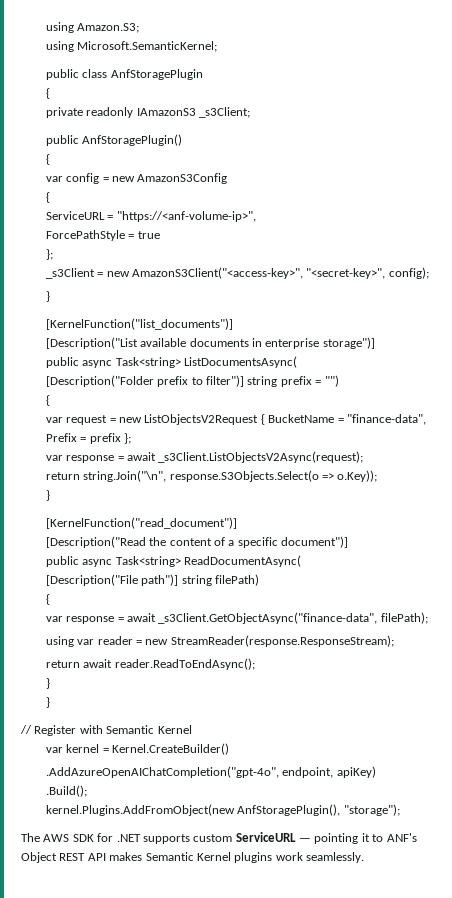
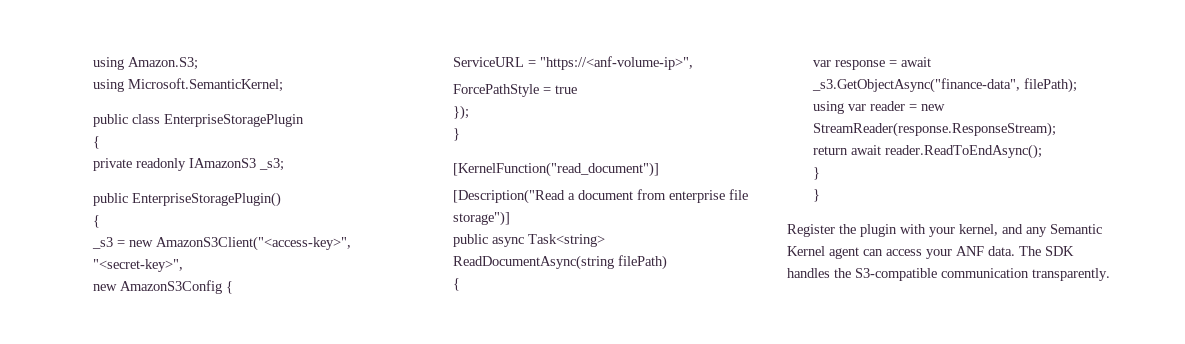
[110,69,203,80] AnfStoragePlugin -> [163,114,304,127] EnterpriseStoragePlugin
[199,107,251,118] [45,134,183,146] [45,154,50,165] [45,173,109,184] _s3Client; // public AnfStoragePlugin() // { // var config = -> [258,158,284,171] [92,192,281,207] [92,215,100,228] [91,236,351,251] [92,259,183,272] _s3; // public EnterpriseStoragePlugin() // { // _s3 = new AmazonS3Client("<access-key>", "<secret-key>", //
(228, 178) // -> (222, 287) none
[45,249,53,260] [45,267,429,279] [45,291,50,302] [45,318,233,330] [45,337,375,349] [45,356,298,368] [45,375,339,387] [45,395,50,406] [45,414,426,425] [45,433,132,444] [45,451,364,463] [45,470,378,482] [45,490,50,501] [45,517,237,529] [45,536,349,548] [45,555,302,567] [45,574,212,586] }; // _s3Client = new AmazonS3Client("<access-key>", "<secret-key>", config); // } // [KernelFunction("list_documents")] // [Description("List available documents in enterprise storage")] // public async Task<string> ListDocumentsAsync( // [Description("Folder prefix to filter")] string prefix = "") // { // var request = new ListObjectsV2Request { BucketName = "finance-data", Prefix = prefix }; // var response = await _s3Client.ListObjectsV2Async(request); // return string.Join("\n", response.S3Objects.Select(o => o.Key)); // } // [KernelFunction("read_document")] // [Description("Read the content of a specific document")] // public async Task<string> ReadDocumentAsync( // [Description("File path")] string -> [452,105,469,120] [452,128,460,141] [452,162,659,177] [452,189,748,204] [452,211,510,226] [452,234,605,247] [452,255,614,270] }); // } // [KernelFunction("read_document")] // [Description("Read a document from enterprise file storage")] // public async Task<string> ReadDocumentAsync(string
[158,612,378,624] _s3Client.GetObjectAsync("finance-data", -> [811,78,1020,93] _s3.GetObjectAsync("finance-data",
[20,725,192,736] [45,743,230,755] [45,766,376,778] [45,785,87,797] [45,804,400,816] [21,832,417,844] [21,852,364,863] // Register with Semantic Kernel // var kernel = Kernel.CreateBuilder() // .AddAzureOpenAIChatCompletion("gpt-4o", endpoint, apiKey) // .Build(); // kernel.Plugins.AddFromObject(new AnfStoragePlugin(), "storage"); // The AWS SDK for .NET supports custom ServiceURL — pointing it to ANF's Object REST API makes Semantic Kernel plugins work seamlessly. -> [787,224,1102,237] [787,246,1074,259] [787,268,1110,281] Register the plugin with your kernel, and any Semantic Kernel agent can access your ANF data. The SDK handles the S3-compatible communication transparently.

